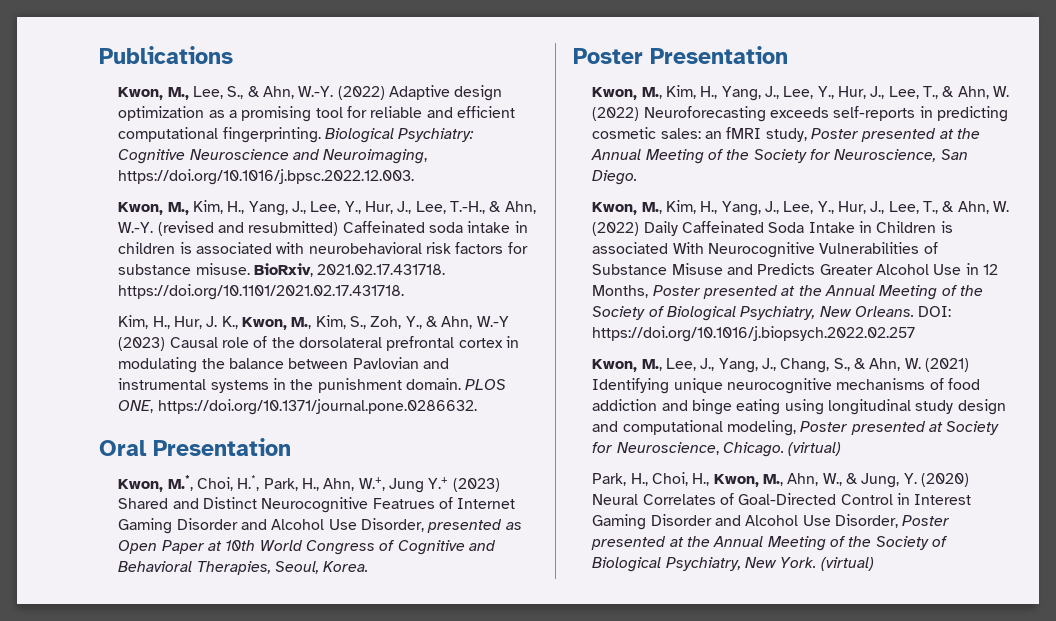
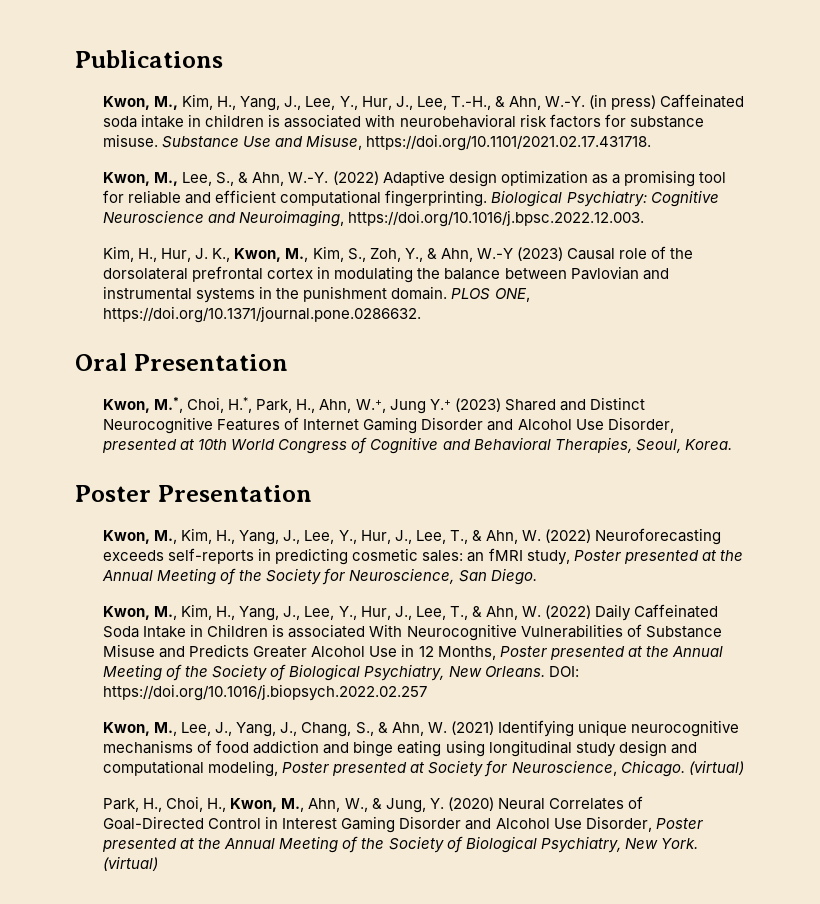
(233, 55) none -> [103,94,744,111] [103,114,704,128] [103,134,652,151] // Kwon, M., Kim, H., Yang, J., Lee, Y., Hur, J., Lee, T.-H., & Ahn, W.-Y. (in press) Caffeinated soda intake in children is associated with neurobehavioral risk factors for substance misuse. Substance Use and Misuse, https://doi.org/10.1101/2021.02.17.431718.
[118,200,536,216] [118,221,528,236] [118,242,528,254] [118,263,446,277] [118,284,405,300] // Kwon, M., Kim, H., Yang, J., Lee, Y., Hur, J., Lee, T.-H., & Ahn, W.-Y. (revised and resubmitted) Caffeinated soda intake in children is associated with neurobehavioral risk factors for substance misuse. BioRxiv, 2021.02.17.431718. https://doi.org/10.1101/2021.02.17.431718. -> (645, 218) none
[372,498,435,509] Featrues -> [217,419,281,431] Features
[505,522,522,530] [118,540,205,554] as Open Paper -> (178, 446) none

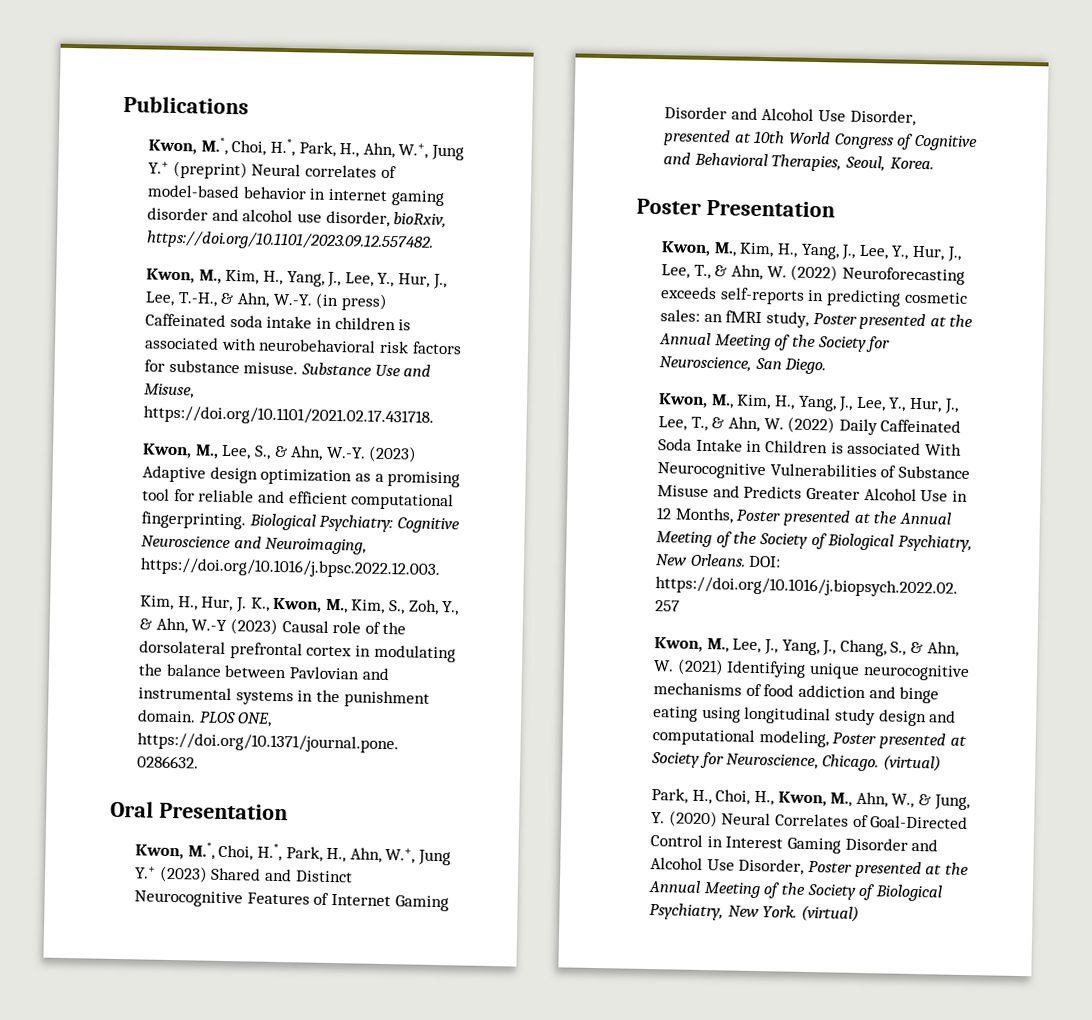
(223, 59) none -> [148,137,464,161] [148,160,397,180] [147,184,444,207] [147,207,448,229] [146,230,435,252] // Kwon, M.*, Choi, H.*, Park, H., Ahn, W.+, Jung Y.+ (preprint) Neural correlates of model-based behavior in internet gaming disorder and alcohol use disorder, bioRxiv, https://doi.org/10.1101/2023.09.12.557482.
[332,171,379,185] (2022) -> [368,445,418,463] (2023)

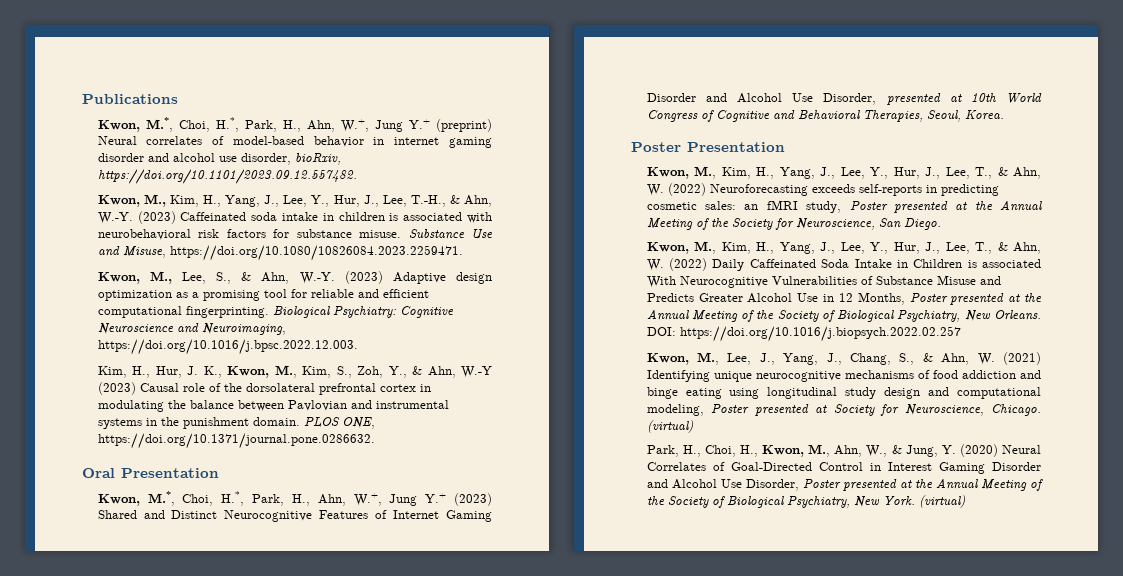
[315,292,388,311] (in press) -> [137,211,176,224] (2023)
[143,405,435,427] https://doi.org/10.1101/2021.02.17.431718. -> [169,245,463,261] https://doi.org/10.1080/10826084.2023.2259471.

